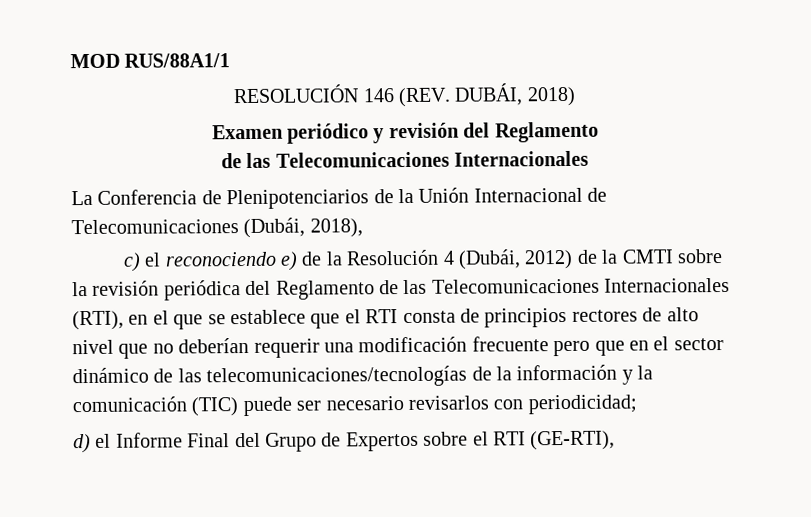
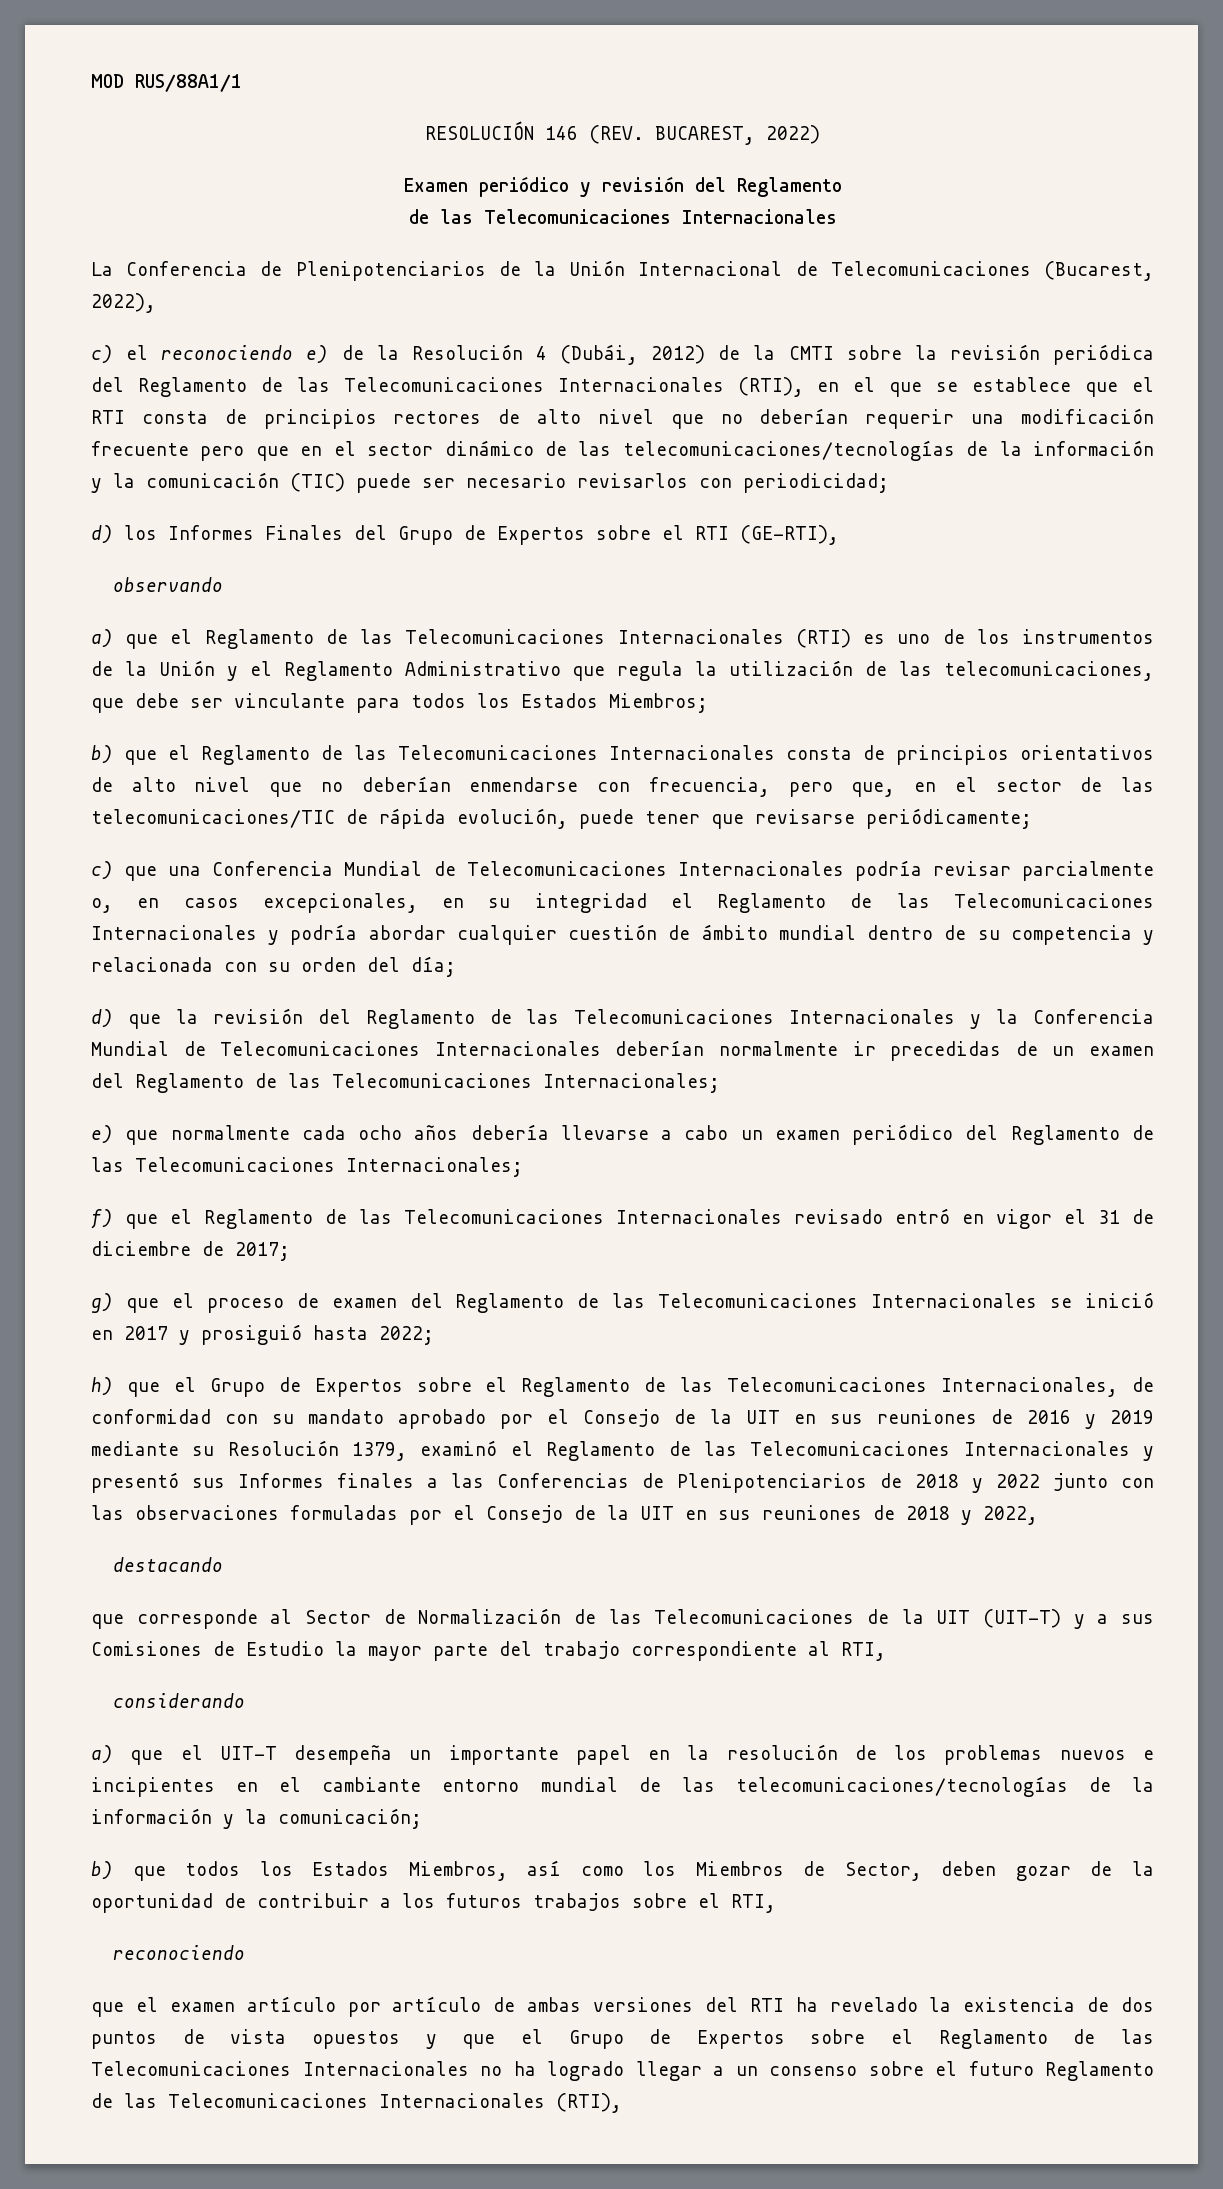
[454,83,576,107] DUBÁI, 2018) -> [655,125,820,145] BUCAREST, 2022)
[243,217,363,239] (Dubái, 2018), -> [1044,261,1154,281] [91,293,156,313] (Bucarest, 2022),
[95,432,231,448] el Informe Final -> [124,525,343,540] los Informes Finales
(616, 440) none -> [113,577,224,592] [91,629,1155,649] [91,660,1154,681] [91,693,708,713] [91,745,1154,765] [91,776,1155,797] [91,808,1032,829] [91,860,1154,881] [91,893,1154,913] [91,924,1155,945] [91,956,456,977] [91,1008,1154,1029] [91,1040,1154,1061] [91,1073,720,1093] [91,1124,1154,1145] [91,1157,523,1177] [91,1208,1154,1229] [91,1241,290,1261] [91,1292,1154,1313] [91,1324,434,1345] [91,1377,1154,1397] [91,1409,1154,1429] [91,1440,1154,1461] [91,1472,1154,1493] [91,1505,1038,1525] [113,1557,224,1572] [91,1608,1154,1629] [91,1641,886,1661] [113,1693,246,1708] [91,1744,1154,1765] [91,1776,1154,1797] [91,1808,422,1829] [91,1860,1154,1881] [91,1893,776,1913] [113,1945,246,1960] [91,1996,1154,2017] [91,2029,1154,2049] [91,2061,1154,2081] [91,2093,622,2113] // observando // a) que el Reglamento de las Telecomunicaciones Internacionales (RTI) es uno de los instrumentos de la Unión y el Reglamento Administrativo que regula la utilización de las telecomunicaciones, que debe ser vinculante para todos los Estados Miembros; // b) que el Reglamento de las Telecomunicaciones Internacionales consta de principios orientativos de alto nivel que no deberían enmendarse con frecuencia, pero que, en el sector de las telecomunicaciones/TIC de rápida evolución, puede tener que revisarse periódicamente; // c) que una Conferencia Mundial de Telecomunicaciones Internacionales podría revisar parcialmente o, en casos excepcionales, en su integridad el Reglamento de las Telecomunicaciones Internacionales y podría abordar cualquier cuestión de ámbito mundial dentro de su competencia y relacionada con su orden del día; // d) que la revisión del Reglamento de las Telecomunicaciones Internacionales y la Conferencia Mundial de Telecomunicaciones Internacionales deberían normalmente ir precedidas de un examen del Reglamento de las Telecomunicaciones Internacionales; // e) que normalmente cada ocho años debería llevarse a cabo un examen periódico del Reglamento de las Telecomunicaciones Internacionales; // f) que el Reglamento de las Telecomunicaciones Internacionales revisado entró en vigor el 31 de diciembre de 2017; // g) que el proceso de examen del Reglamento de las Telecomunicaciones Internacionales se inició en 2017 y prosiguió hasta 2022; // h) que el Grupo de Expertos sobre el Reglamento de las Telecomunicaciones Internacionales, de conformidad con su mandato aprobado por el Consejo de la UIT en sus reuniones de 2016 y 2019 mediante su Resolución 1379, examinó el Reglamento de las Telecomunicaciones Internacionales y presentó sus Informes finales a las Conferencias de Plenipotenciarios de 2018 y 2022 junto con las observaciones formuladas por el Consejo de la UIT en sus reuniones de 2018 y 2022, // destacando // que corresponde al Sector de Normalización de las Telecomunicaciones de la UIT (UIT-T) y a sus Comisiones de Estudio la mayor parte del trabajo correspondiente al RTI, // considerando // a) que el UIT-T desempeña un importante papel en la resolución de los problemas nuevos e incipientes en el cambiante entorno mundial de las telecomunicaciones/tecnologías de la información y la comunicación; // b) que todos los Estados Miembros, así como los Miembros de Sector, deben gozar de la oportunidad de contribuir a los futuros trabajos sobre el RTI, // reconociendo // que el examen artículo por artículo de ambas versiones del RTI ha revelado la existencia de dos puntos de vista opuestos y que el Grupo de Expertos sobre el Reglamento de las Telecomunicaciones Internacionales no ha logrado llegar a un consenso sobre el futuro Reglamento de las Telecomunicaciones Internacionales (RTI),

